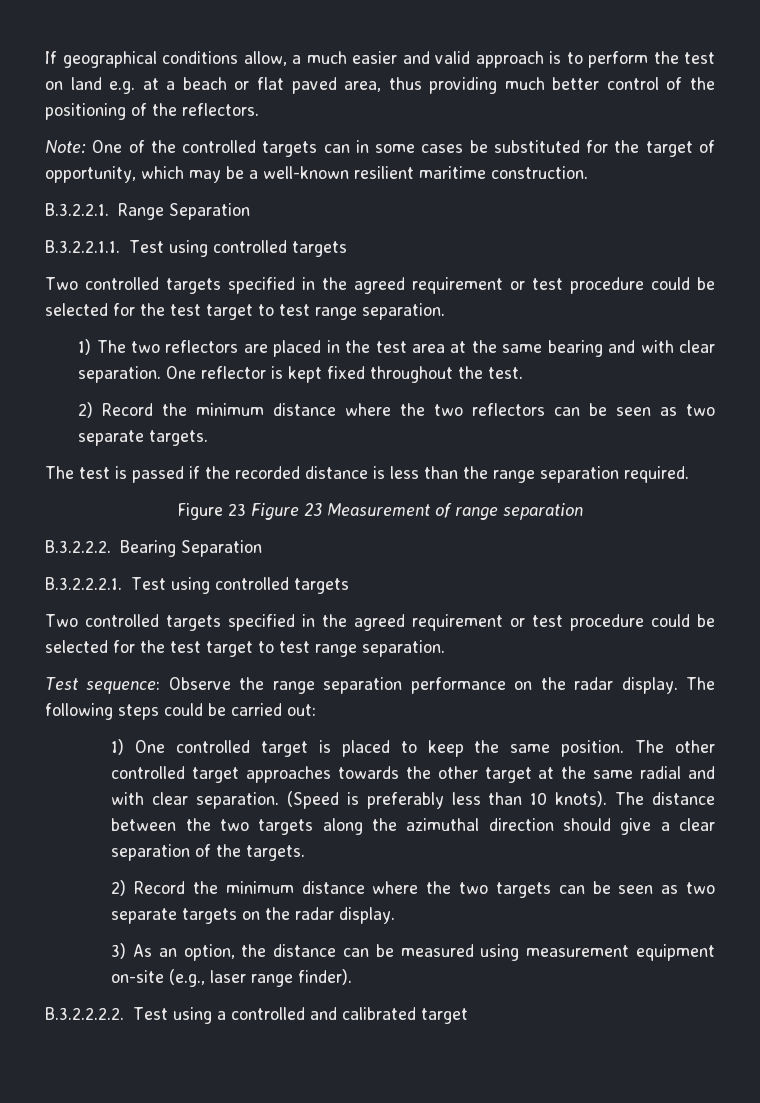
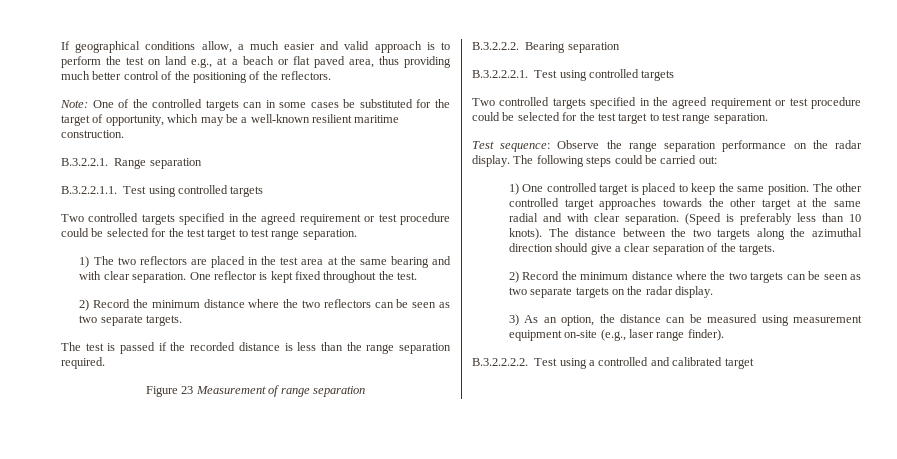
[109,81,136,94] e.g. -> [191,58,213,68] e.g.,
[168,203,250,220] Separation -> [149,158,202,169] separation
[251,503,322,520] Figure 23 -> (194, 390) none
[180,540,262,557] Separation -> [567,42,620,53] separation

